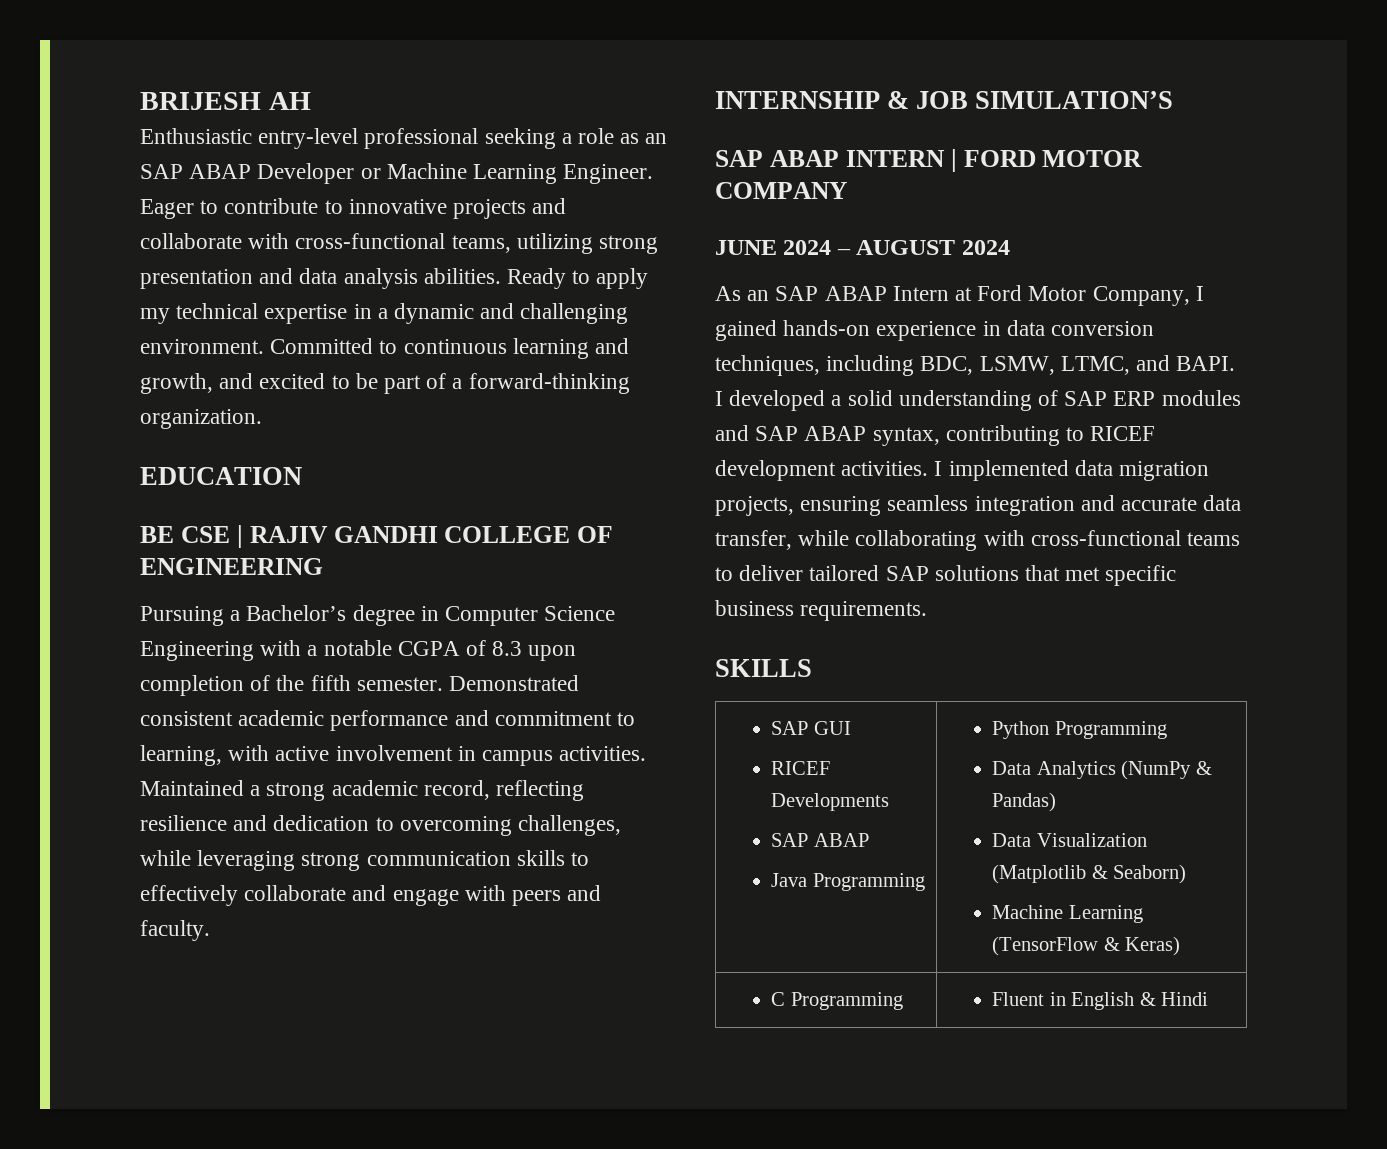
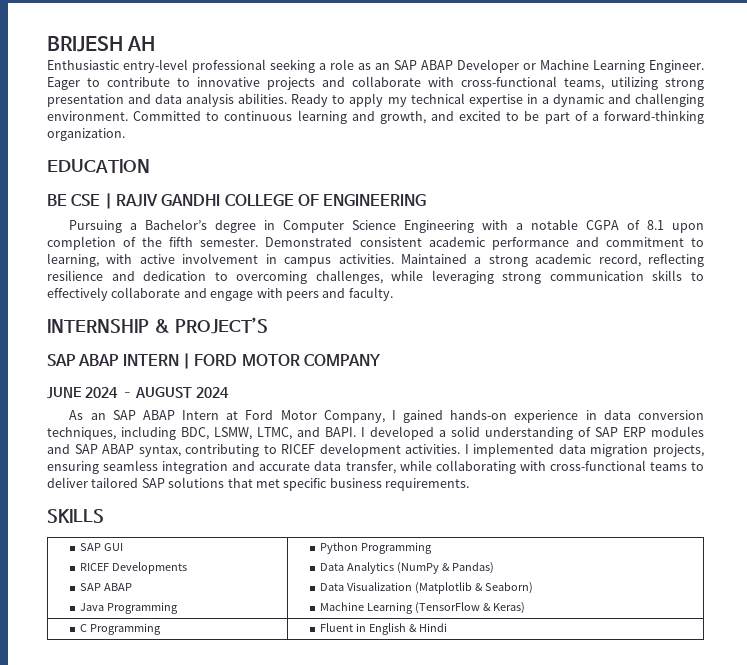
[492,641,523,656] 8.3 -> [647,220,665,230] 8.1
[916,91,1174,109] JOB SIMULATION’S -> [174,317,268,334] PROJECT’S

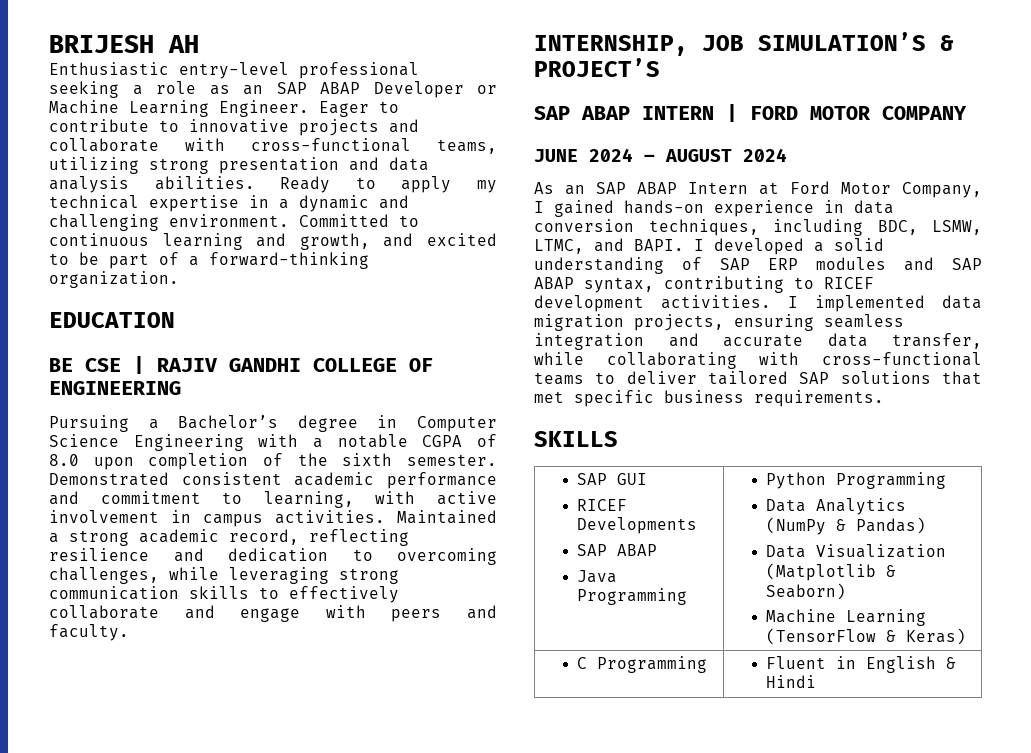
[647,220,665,230] 8.1 -> [49,454,79,466] 8.0
[169,237,194,247] fifth -> [342,453,393,466] sixth
[47,319,149,333] INTERNSHIP -> [534,32,926,56] INTERNSHIP, JOB SIMULATION’S

